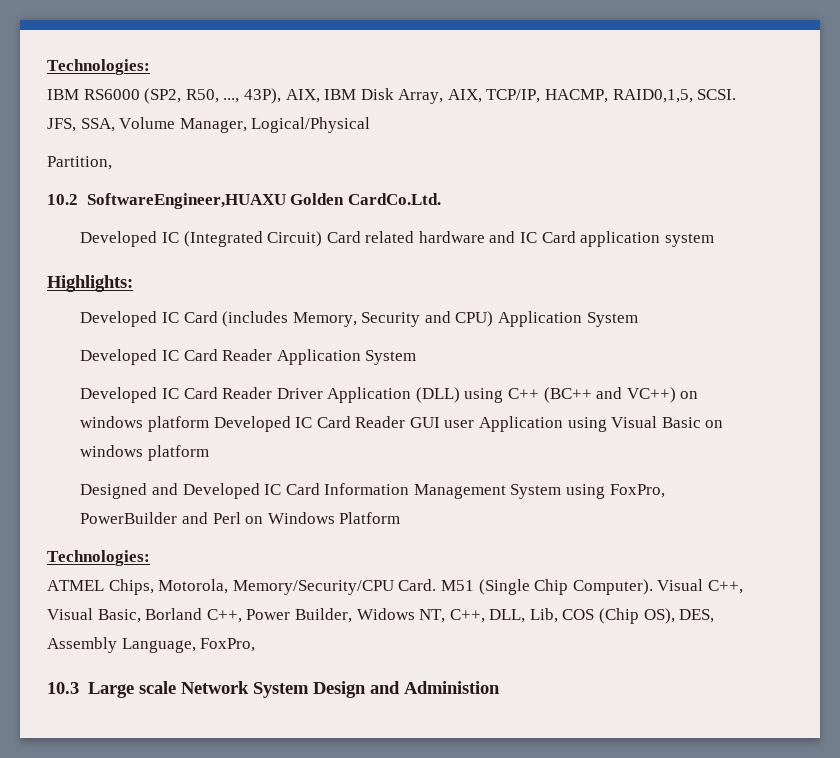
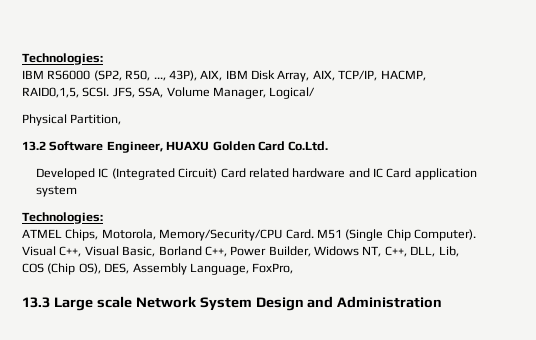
[251,117,371,133] Logical/Physical // -> [269,87,316,99] [22,114,67,126] Logical/ // Physical
[47,193,441,209] 10.2 SoftwareEngineer,HUAXU Golden CardCo.Ltd. -> [22,141,329,153] 13.2 Software Engineer, HUAXU Golden Card Co.Ltd.
[47,275,133,292] [80,311,638,327] [80,349,417,365] [80,387,699,403] [80,416,724,432] [80,445,209,461] [80,483,665,499] [80,512,401,524] // Highlights: // Developed IC Card (includes Memory, Security and CPU) Application System // Developed IC Card Reader Application System // Developed IC Card Reader Driver Application (DLL) using C++ (BC++ and VC++) on windows platform Developed IC Card Reader GUI user Application using Visual Basic on windows platform // Designed and Developed IC Card Information Management System using FoxPro, PowerBuilder and Perl on Windows Platform -> (78, 191) none
[47,682,79,694] 10.3 -> [22,297,50,308] 13.3
[403,681,500,694] Administion -> [337,296,443,308] Administration

